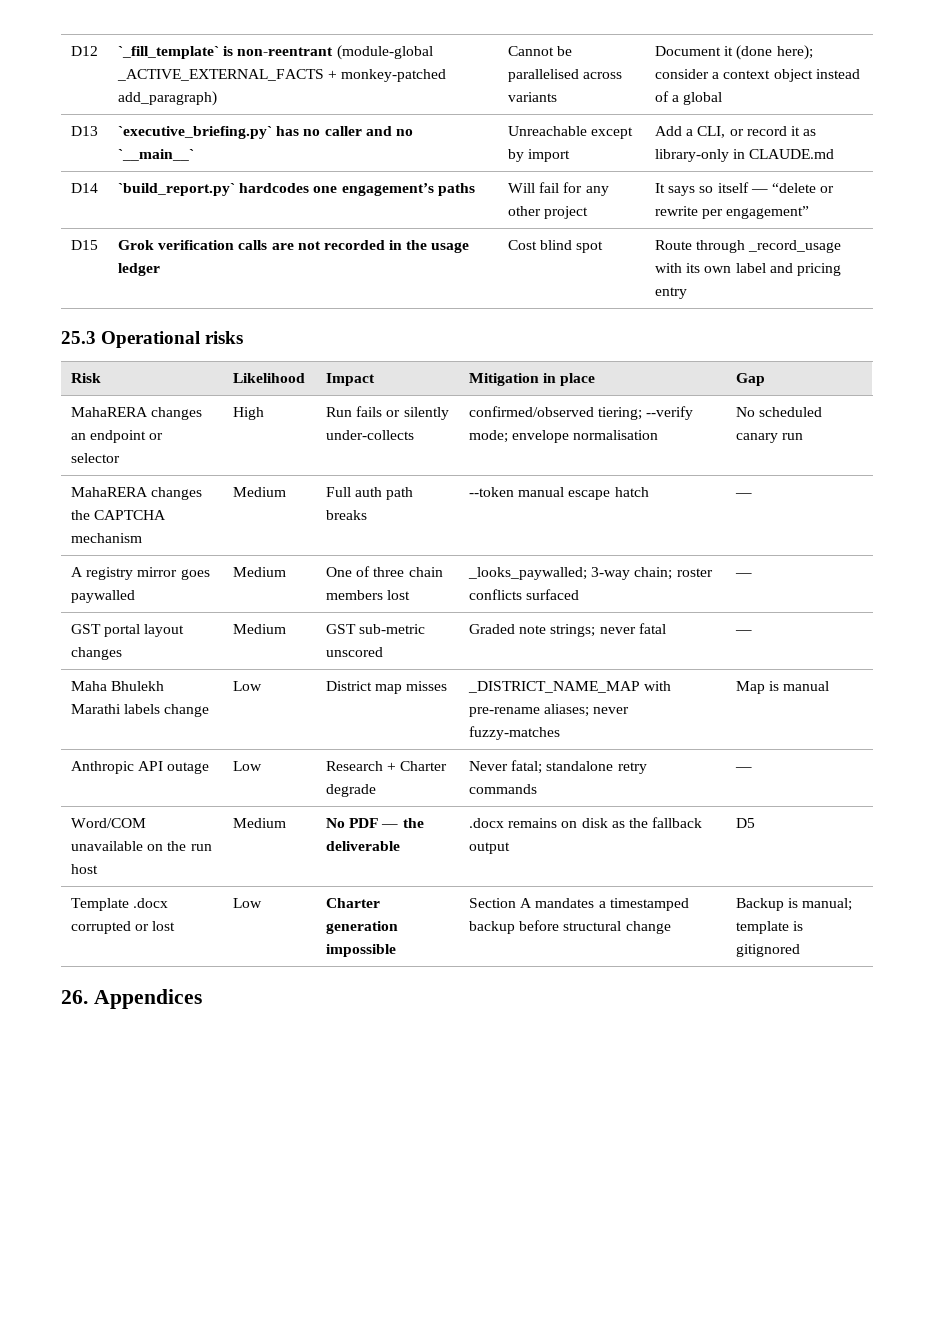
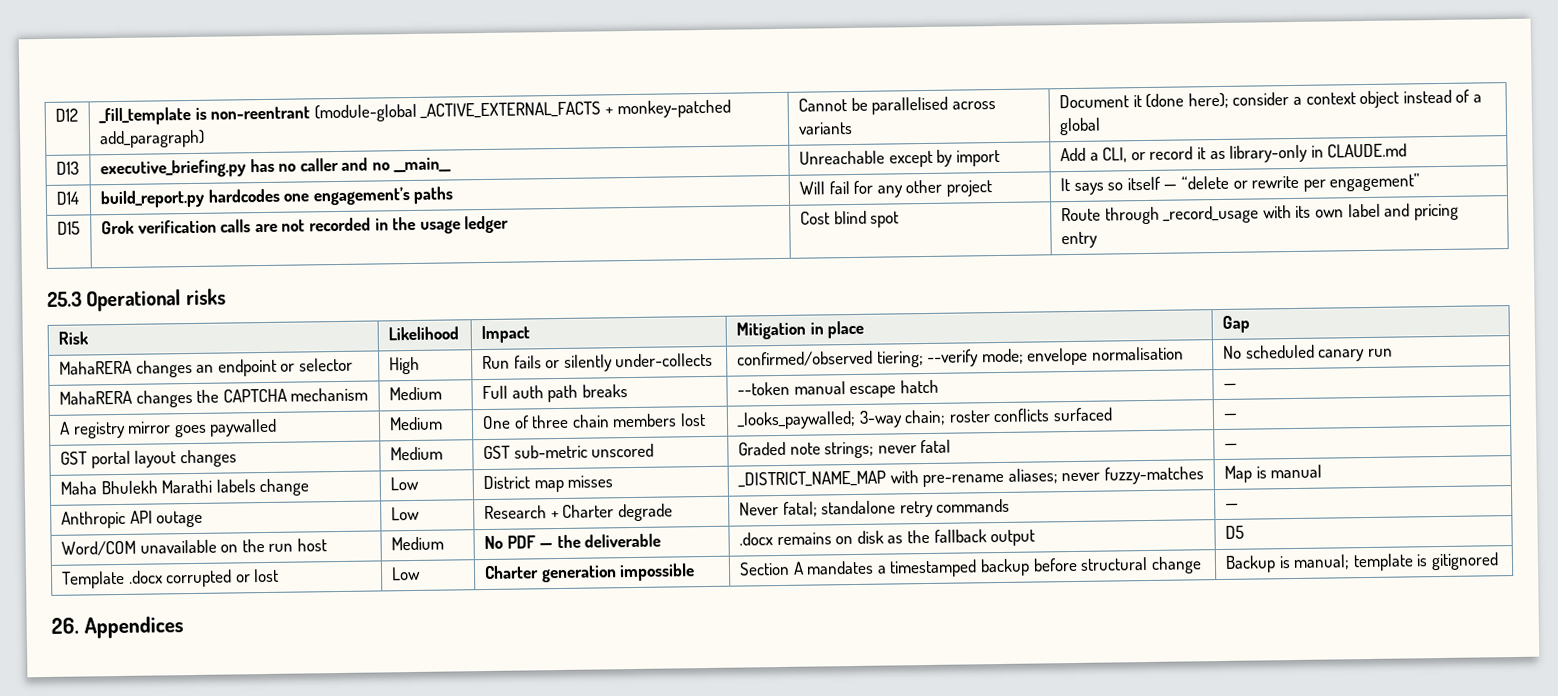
[117,46,219,59] `_fill_template` -> [97,106,191,126] _fill_template
[117,126,272,139] `executive_briefing.py` -> [99,159,246,179] executive_briefing.py
[117,149,194,161] `__main__` -> [392,157,452,173] __main__
[117,183,235,196] `build_report.py` -> [99,189,205,209] build_report.py

